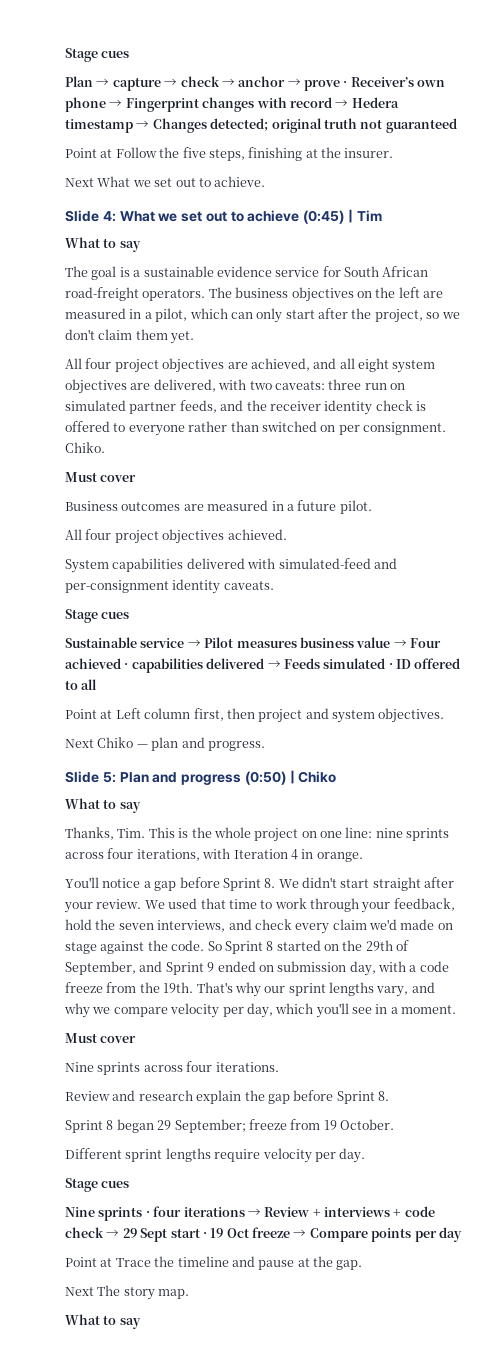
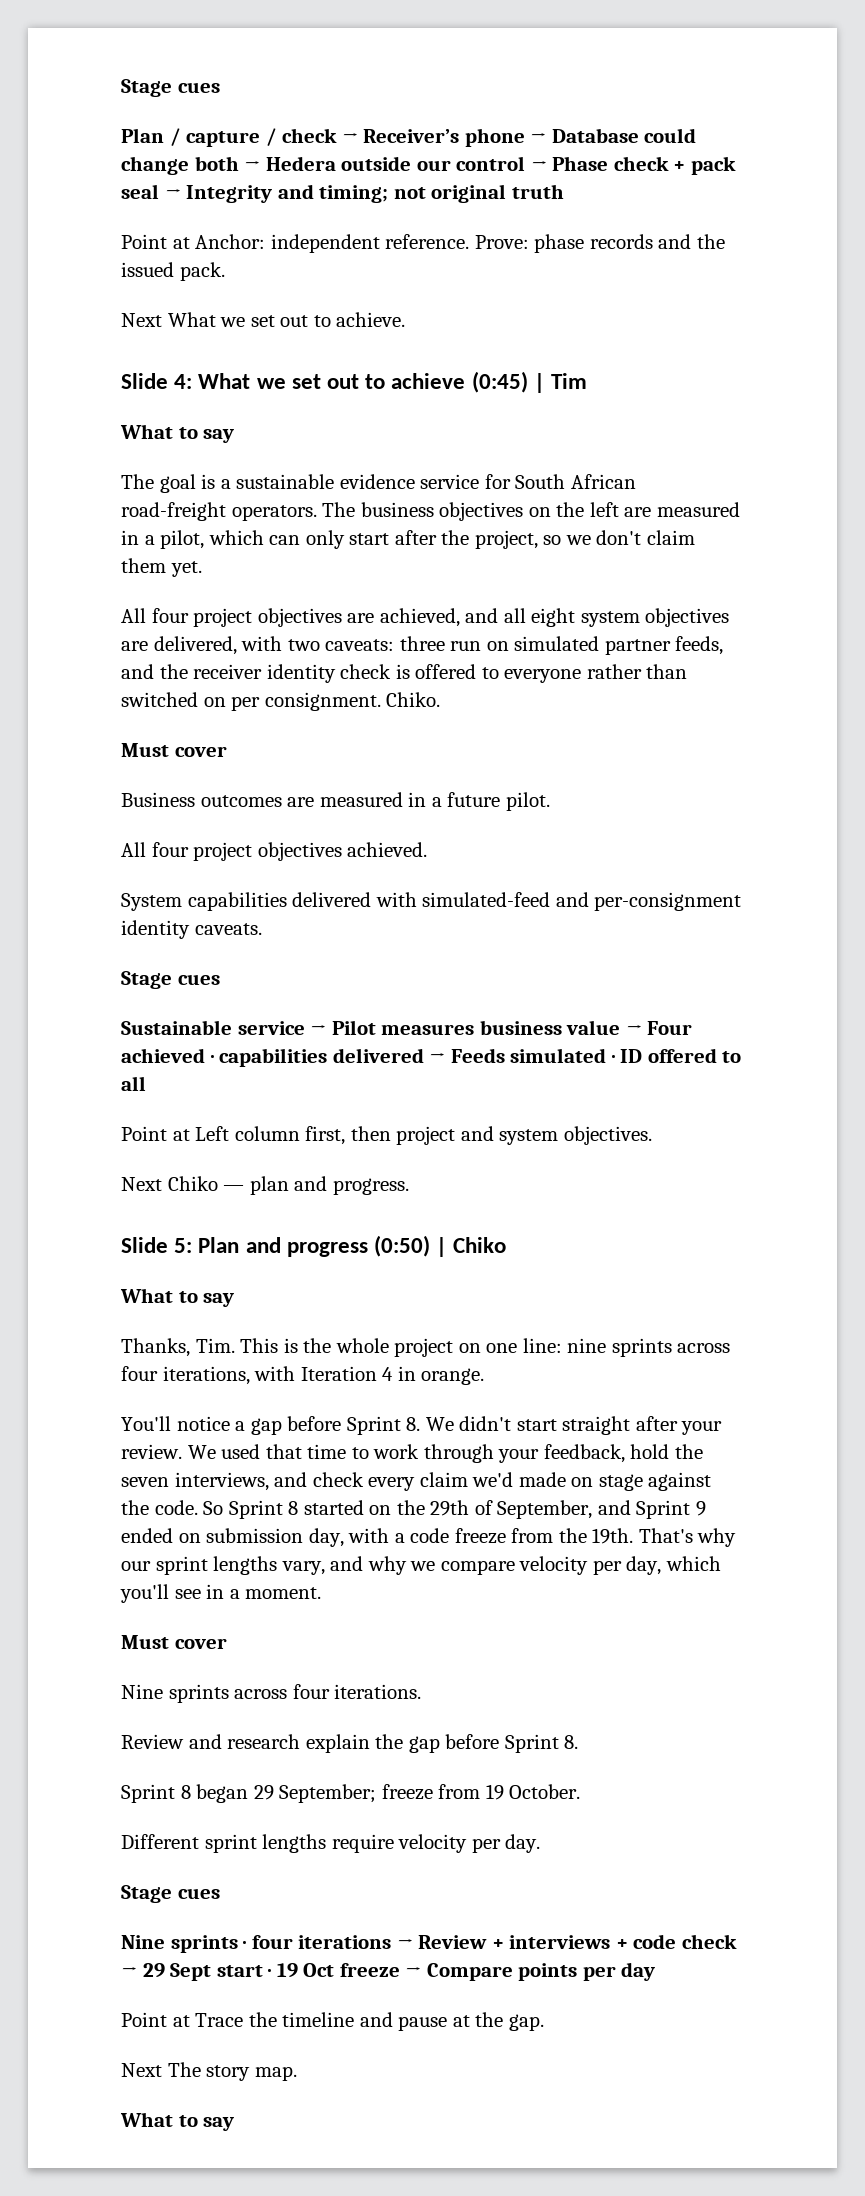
[96,76,446,91] [65,97,399,112] [65,118,269,133] → capture → check → anchor → prove · Receiver’s own phone → Fingerprint changes with record → Hedera timestamp → Changes detected; -> [169,128,697,147] [121,156,736,175] [121,184,426,203] / capture / check → Receiver’s phone → Database could change both → Hedera outside our control → Phase check + pack seal → Integrity and timing; not
[360,118,457,133] [65,147,394,161] not guaranteed // Point at Follow the five steps, finishing at the insurer. -> [121,234,725,253] [121,262,225,281] // Point at Anchor: independent reference. Prove: phase records and the issued pack.

